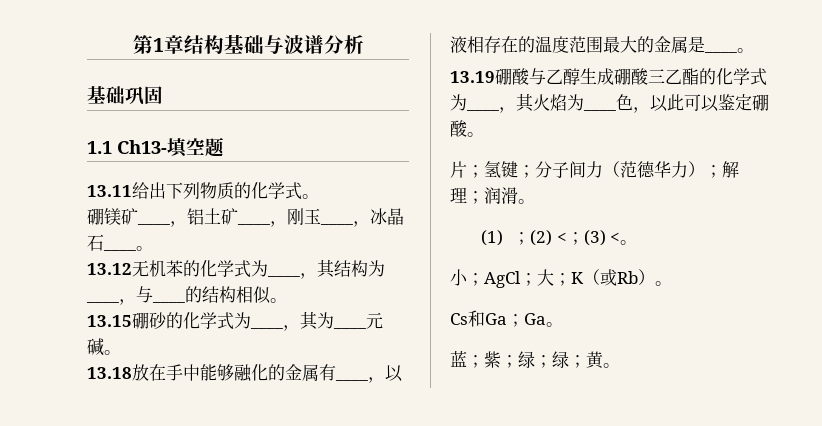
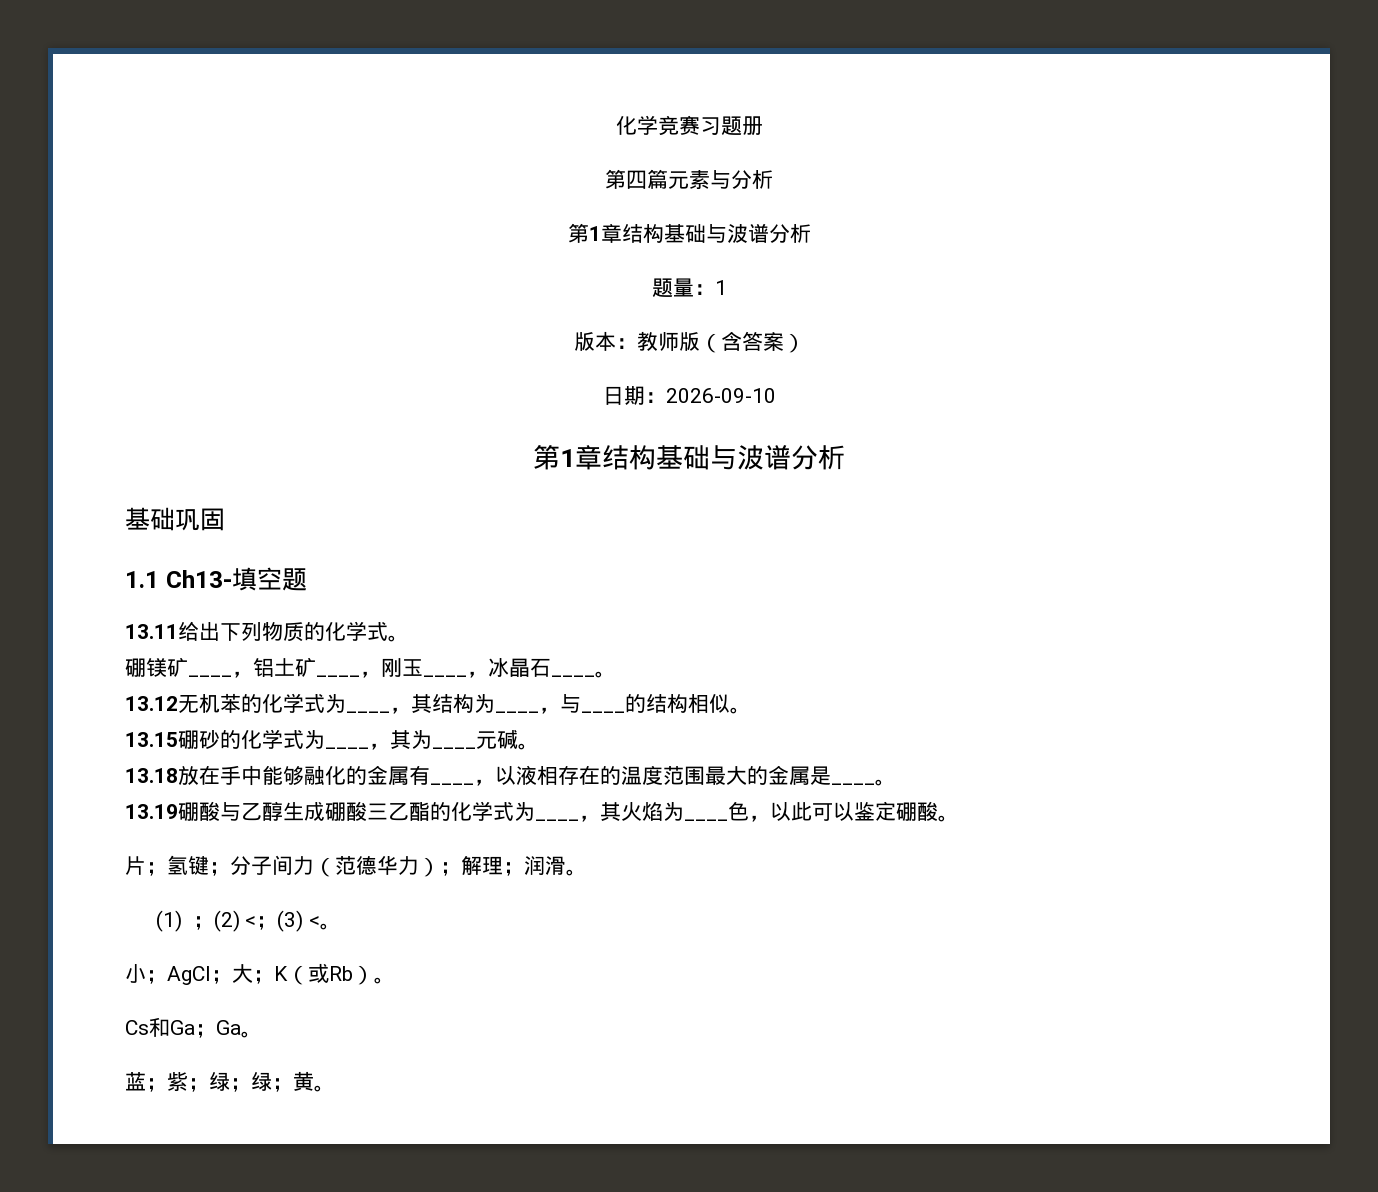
(132, 44) none -> [615,115,763,136] [605,169,773,190] [567,223,811,243] [651,278,727,298] [573,331,805,353] [602,386,776,405] 化学竞赛习题册 // 第四篇元素与分析 // 第1章结构基础与波谱分析 // 题量：1 // 版本：教师版（含答案） // 日期：2026-09-10 //

